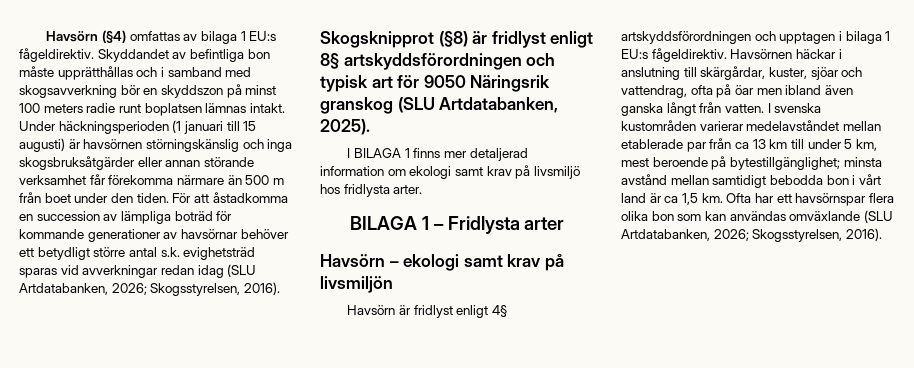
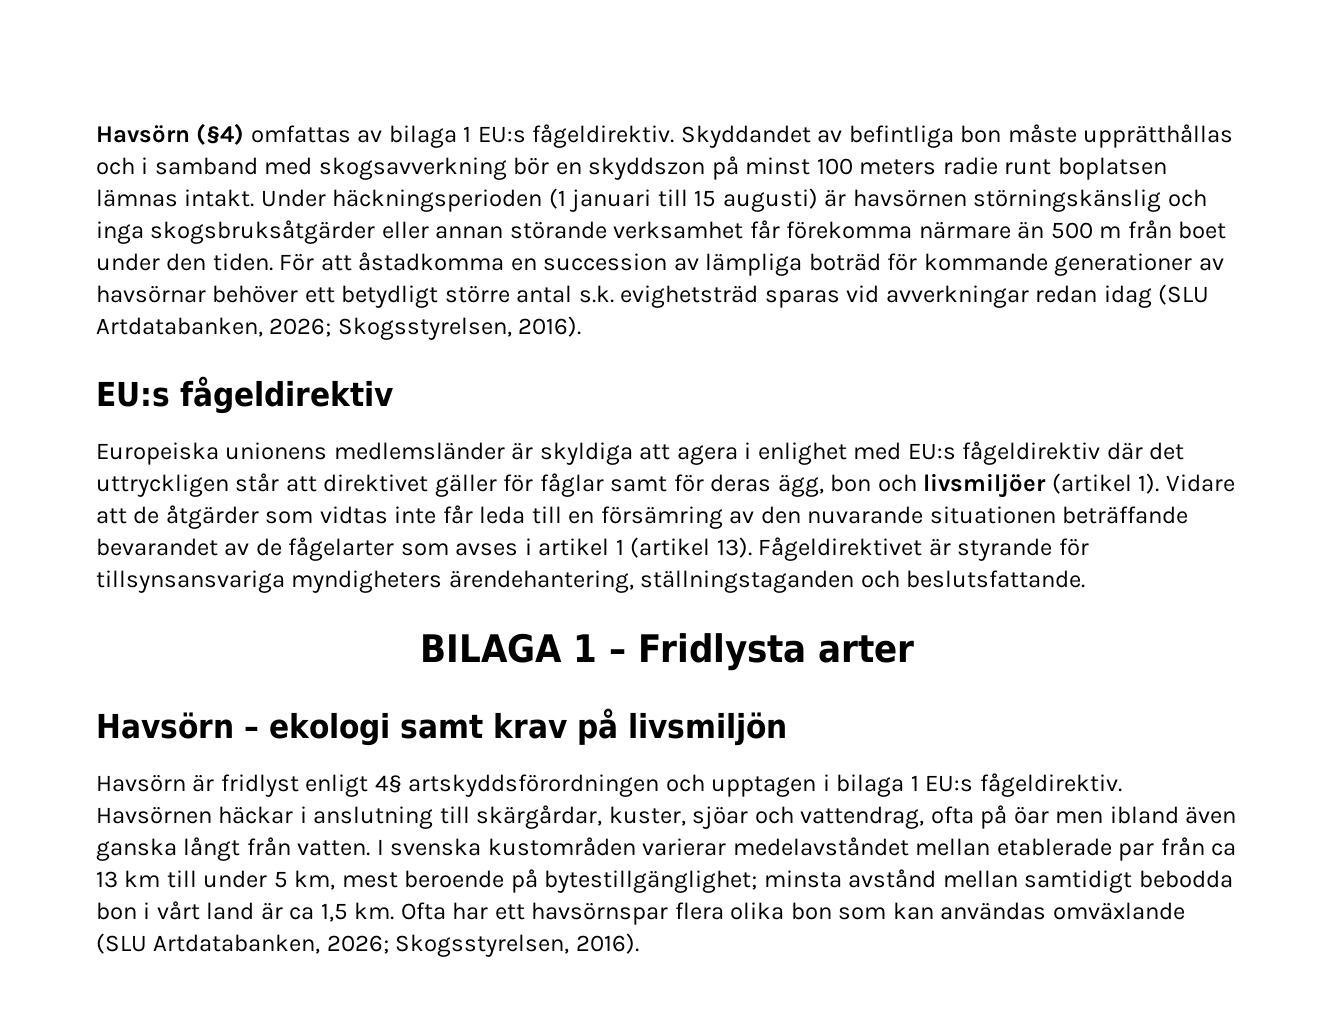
[320,31,594,48] [320,53,556,70] [320,75,551,92] [320,97,559,114] [320,119,370,135] [347,148,528,161] [320,165,580,179] [320,184,423,197] Skogsknipprot (§8) är fridlyst enligt 8§ artskyddsförordningen och typisk art för 9050 Näringsrik granskog (SLU Artdatabanken, 2025). // I BILAGA 1 finns mer detaljerad information om ekologi samt krav på livsmiljö hos fridlysta arter. -> [96,376,393,414] [96,441,1185,465] [96,473,1235,498] [96,505,1189,529] [96,537,1089,561] [96,570,1086,593] EU:s fågeldirektiv // Europeiska unionens medlemsländer är skyldiga att agera i enlighet med EU:s fågeldirektiv där det uttryckligen står att direktivet gäller för fåglar samt för deras ägg, bon och livsmiljöer (artikel 1). Vidare att de åtgärder som vidtas inte får leda till en försämring av den nuvarande situationen beträffande bevarandet av de fågelarter som avses i artikel 1 (artikel 13). Fågeldirektivet är styrande för tillsynsansvariga myndigheters ärendehantering, ställningstaganden och beslutsfattande.

